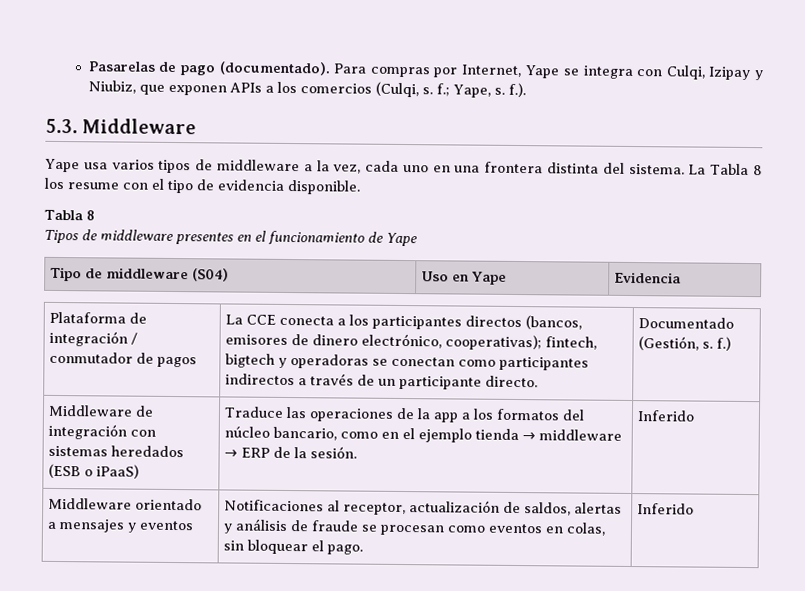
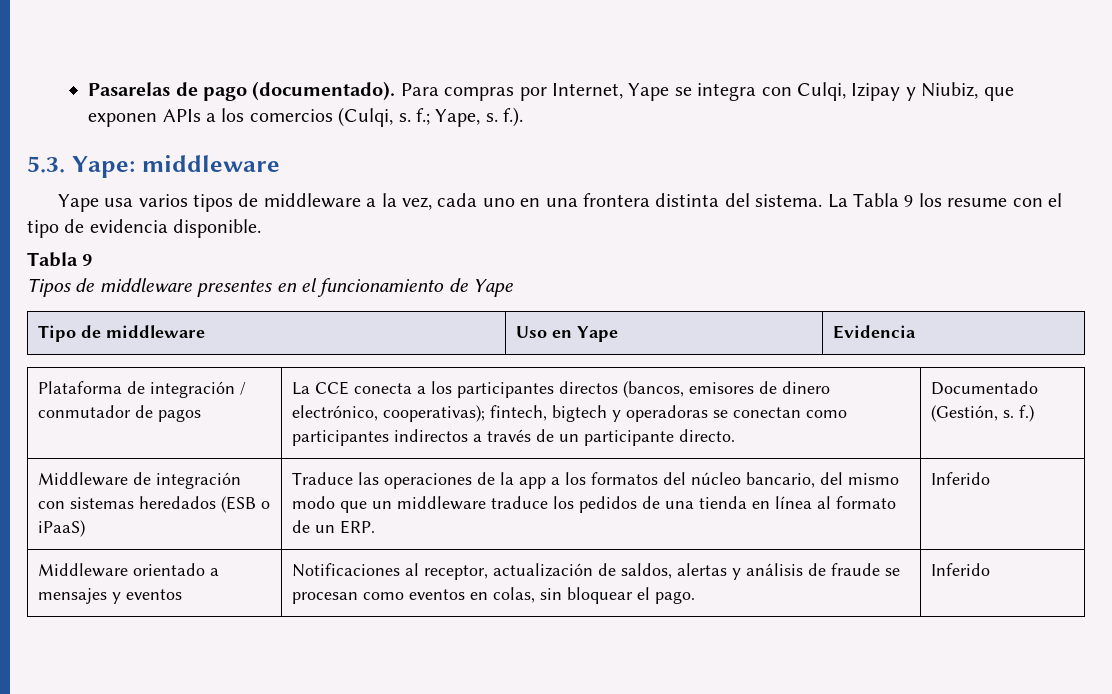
[82,118,197,135] Middleware -> [71,155,280,178] Yape: middleware
[753,165,764,176] 8 -> [904,195,914,207] 9
[85,210,95,221] 8 -> [82,254,93,266] 9
[192,268,230,282] (S04) -> (206, 331) none
[340,428,623,443] [224,446,358,459] como en el ejemplo tienda → middleware → ERP de la sesión. -> [820,472,900,485] [292,496,897,513] [292,520,376,534] del mismo modo que un middleware traduce los pedidos de una tienda en línea al formato de un ERP.

